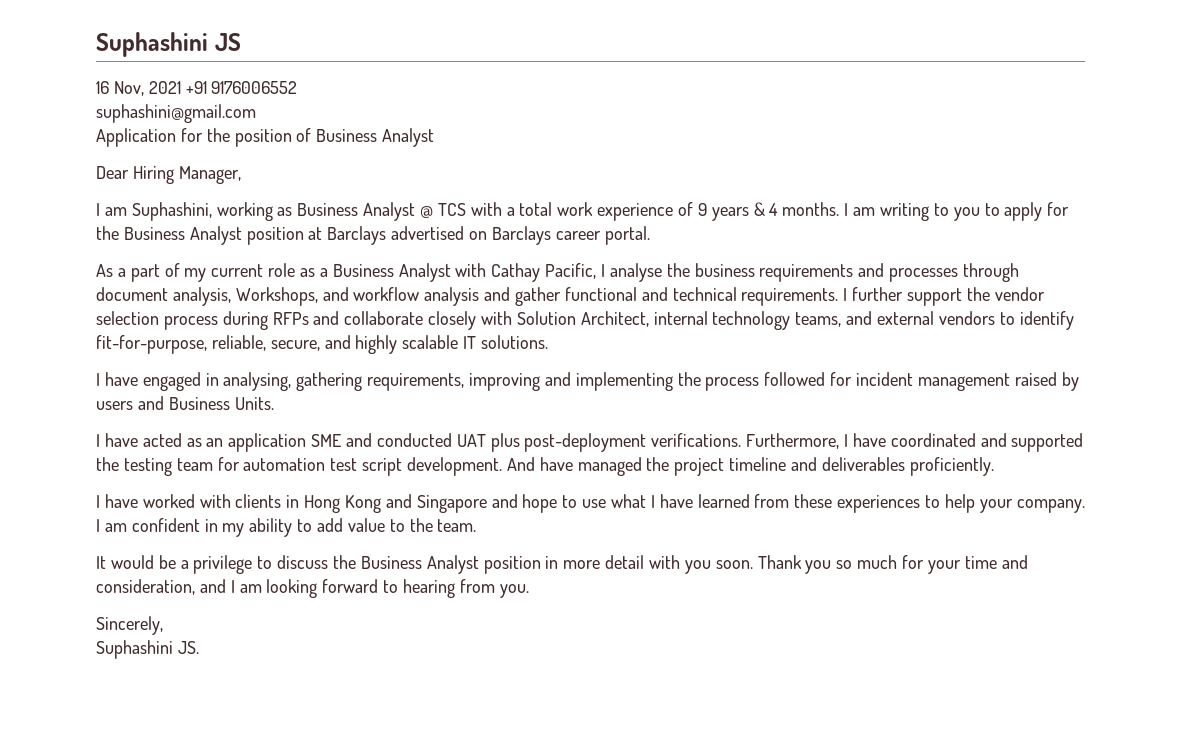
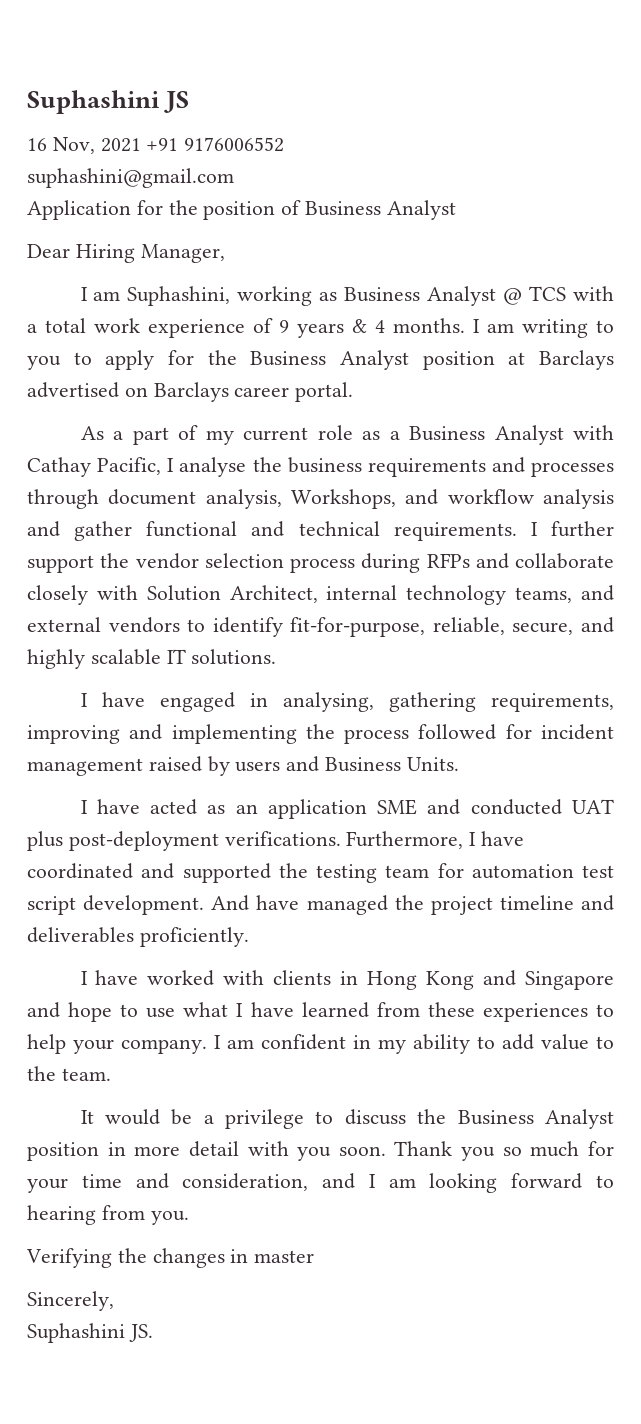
(529, 591) none -> [26,1248,315,1268] // Verifying the changes in master

